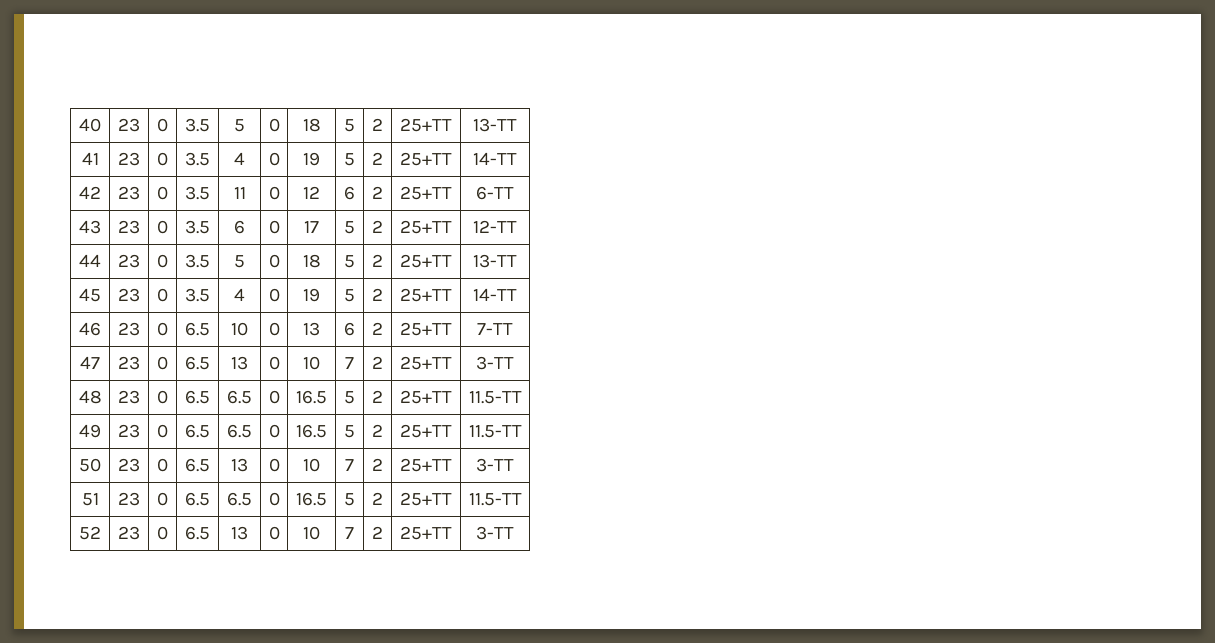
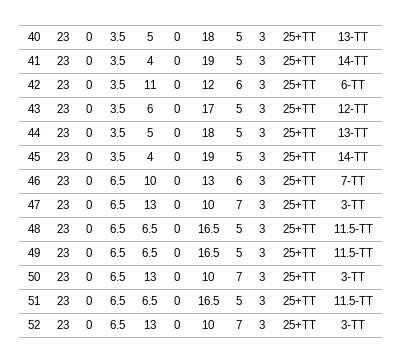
[372,118,383,131] 2 -> [259,32,265,41] 3
[372,152,383,165] 2 -> [259,56,265,65] 3
[372,186,383,199] 2 -> [259,80,265,89] 3
[372,220,383,233] 2 -> [259,104,265,113] 3
[372,254,383,267] 2 -> [259,128,265,137] 3
[372,288,383,301] 2 -> [259,152,265,161] 3
[372,322,383,335] 2 -> [259,176,265,185] 3
[372,356,383,369] 2 -> [259,200,265,209] 3
[372,390,383,403] 2 -> [259,224,265,233] 3
[372,424,383,437] 2 -> [259,248,265,257] 3
[372,458,383,471] 2 -> [259,272,265,281] 3
[372,492,383,505] 2 -> [259,296,265,305] 3
[372,526,383,539] 2 -> [259,320,265,329] 3

